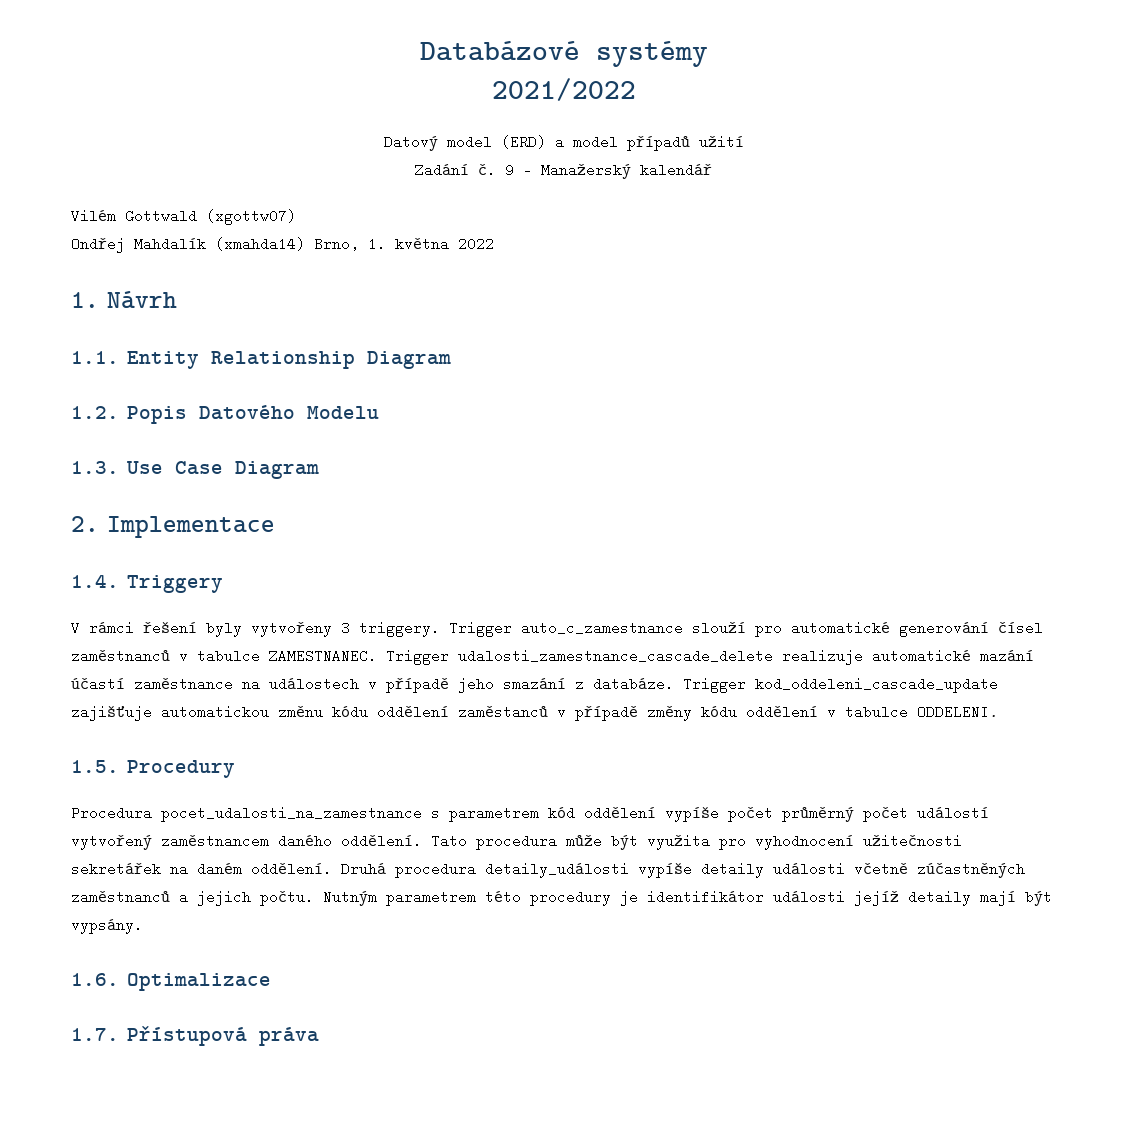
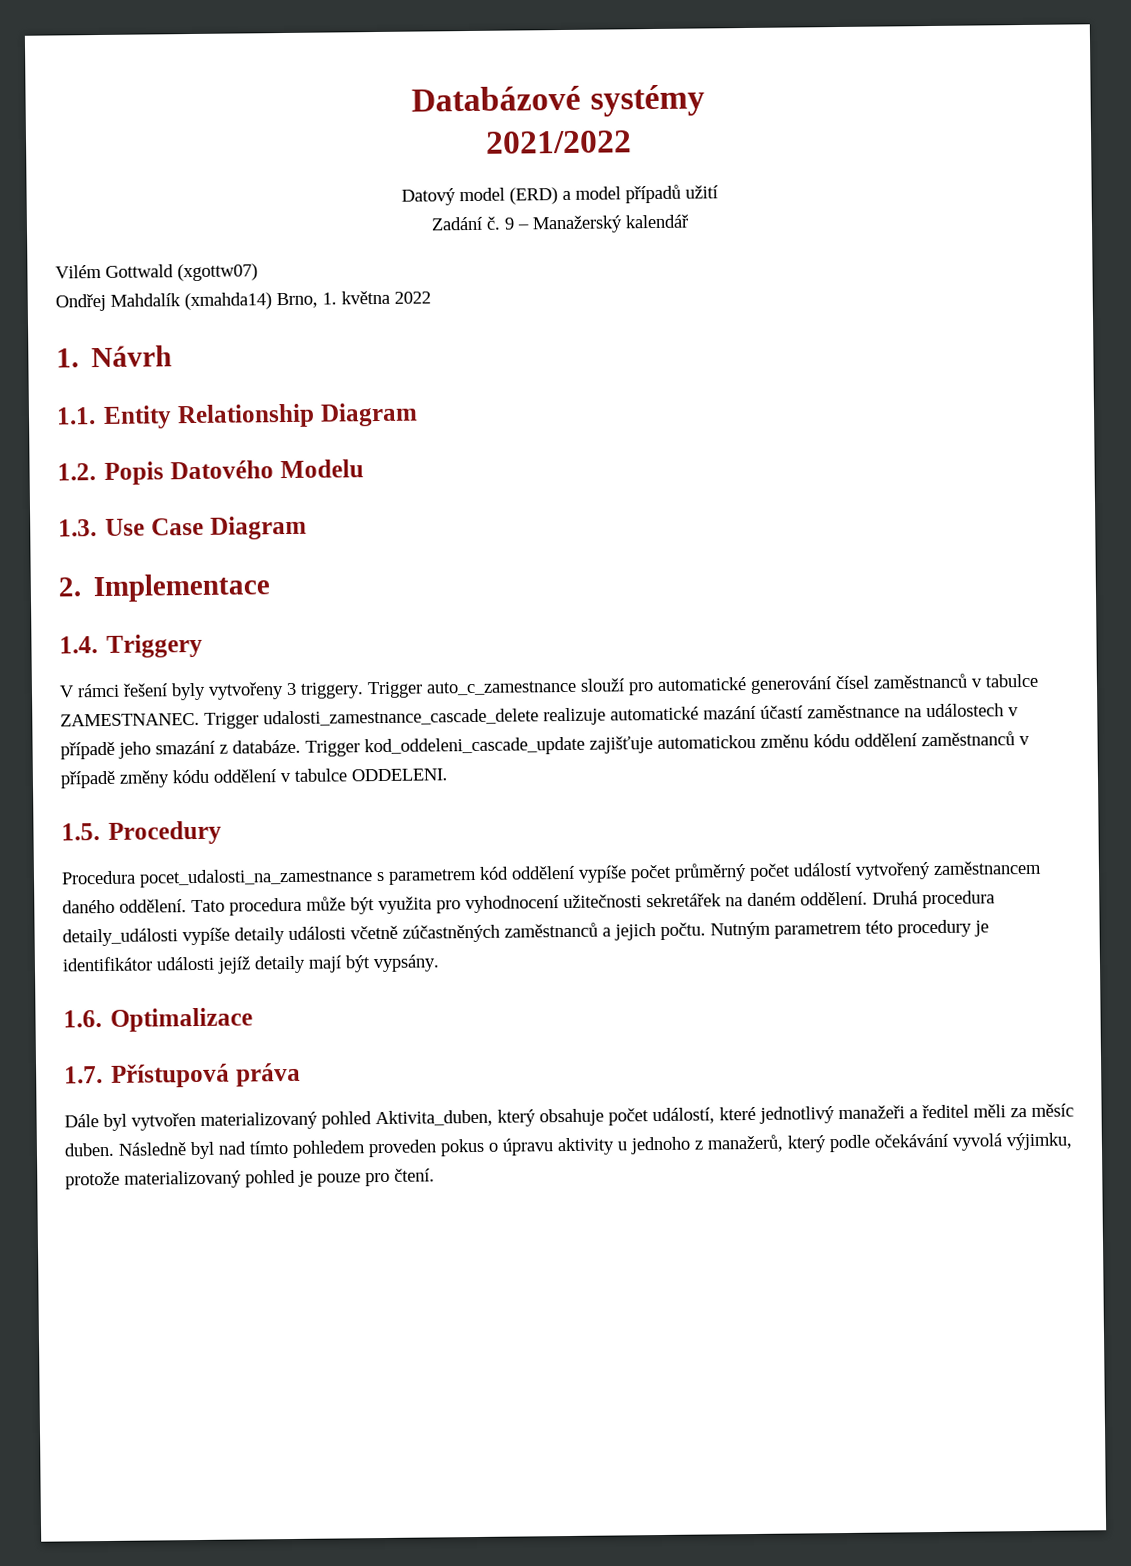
[458,705,548,719] zaměstanců -> [921,731,1015,747] zaměstnanců
(320, 1036) none -> [64,1103,1074,1132] [64,1132,1072,1160] [65,1168,435,1190] // Dále byl vytvořen materializovaný pohled Aktivita_duben, který obsahuje počet událostí, které jednotlivý manažeři a ředitel měli za měsíc duben. Následně byl nad tímto pohledem proveden pokus o úpravu aktivity u jednoho z manažerů, který podle očekávání vyvolá výjimku, protože materializovaný pohled je pouze pro čtení.

